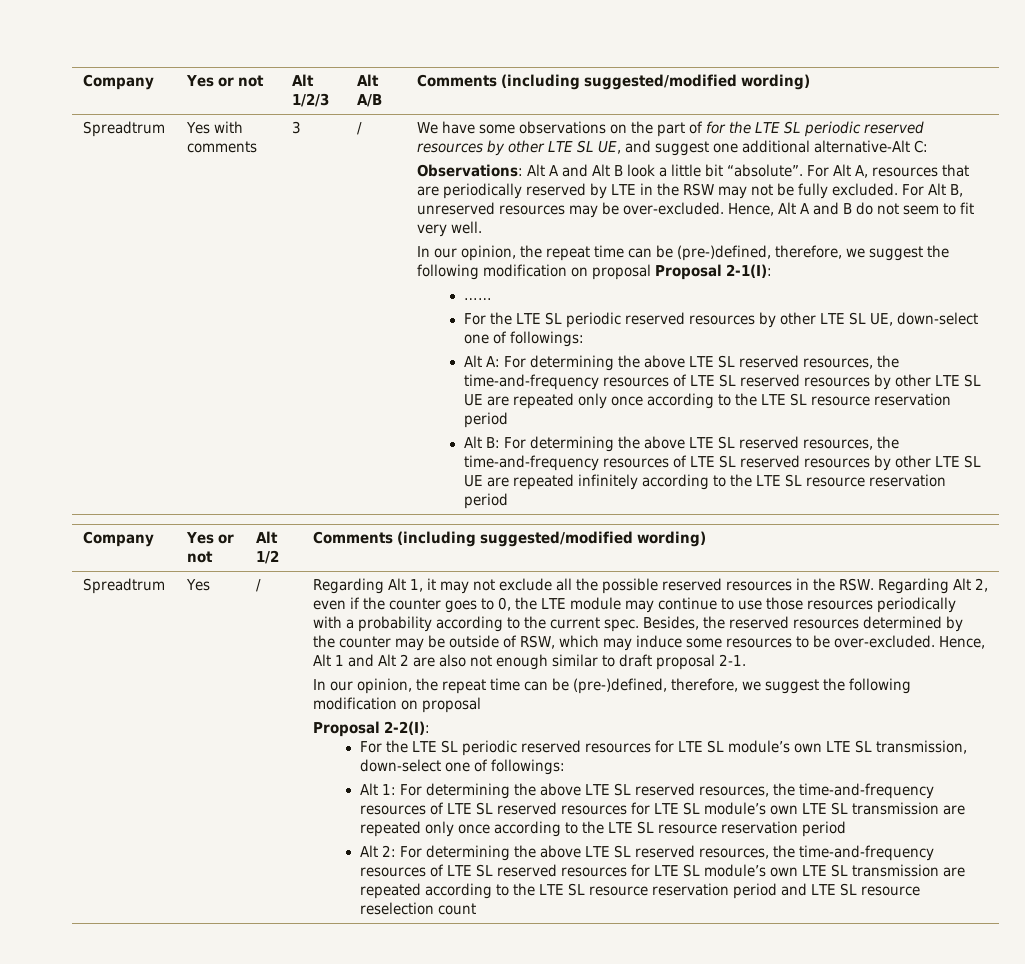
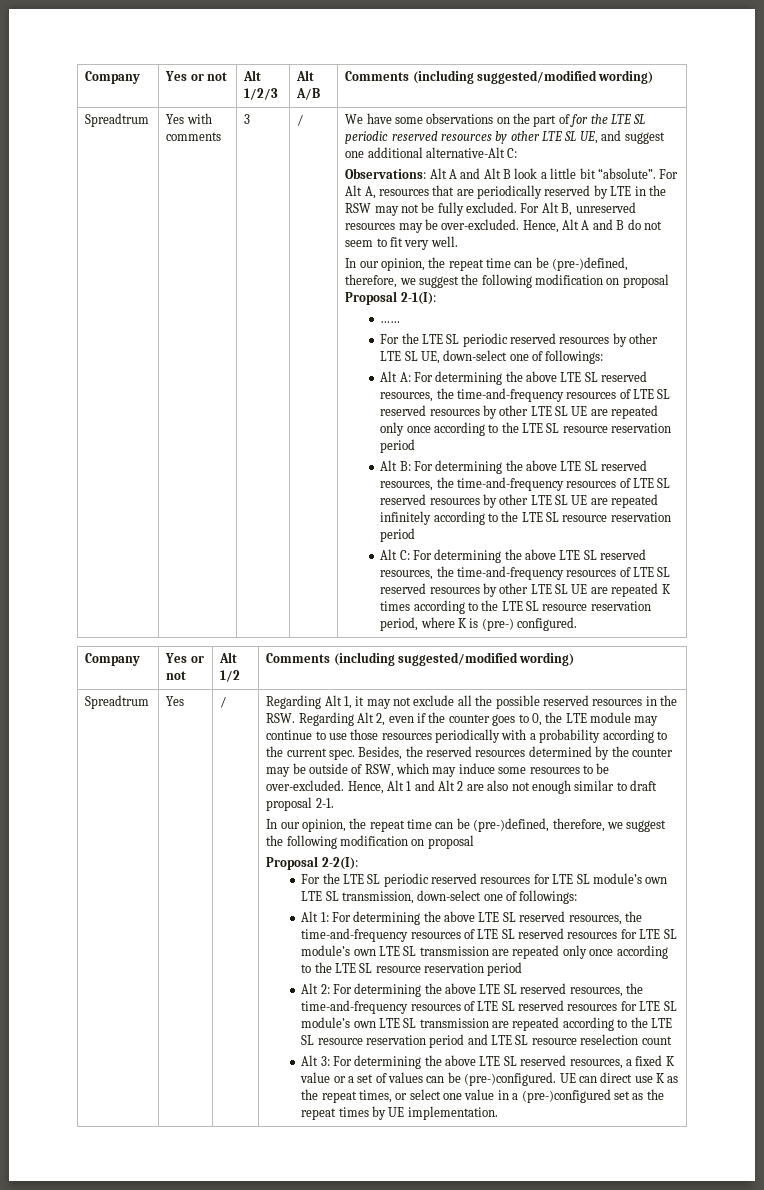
(508, 501) none -> [380,549,647,563] [380,566,671,580] [380,583,671,597] [380,600,651,614] [380,617,578,631] // Alt C: For determining the above LTE SL reserved resources, the time-and-frequency resources of LTE SL reserved resources by other LTE SL UE are repeated K times according to the LTE SL resource reservation period, where K is (pre-) configured.
(476, 909) none -> [301,1055,675,1069] [300,1072,679,1086] [301,1089,664,1103] [301,1106,498,1120] // Alt 3: For determining the above LTE SL reserved resources, a fixed K value or a set of values can be (pre-)configured. UE can direct use K as the repeat times, or select one value in a (pre-)configured set as the repeat times by UE implementation.

